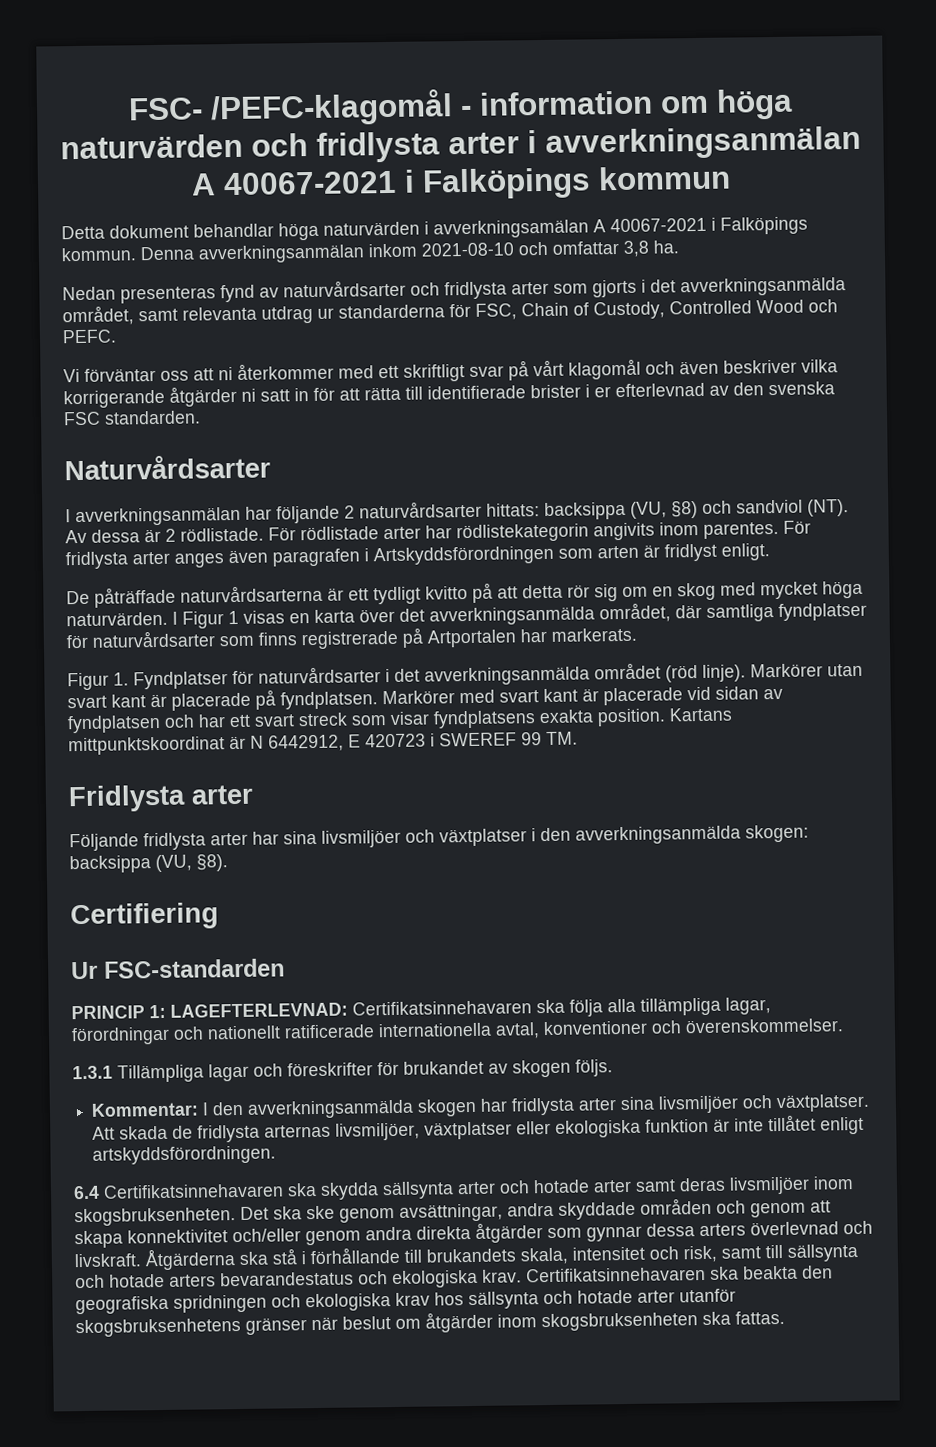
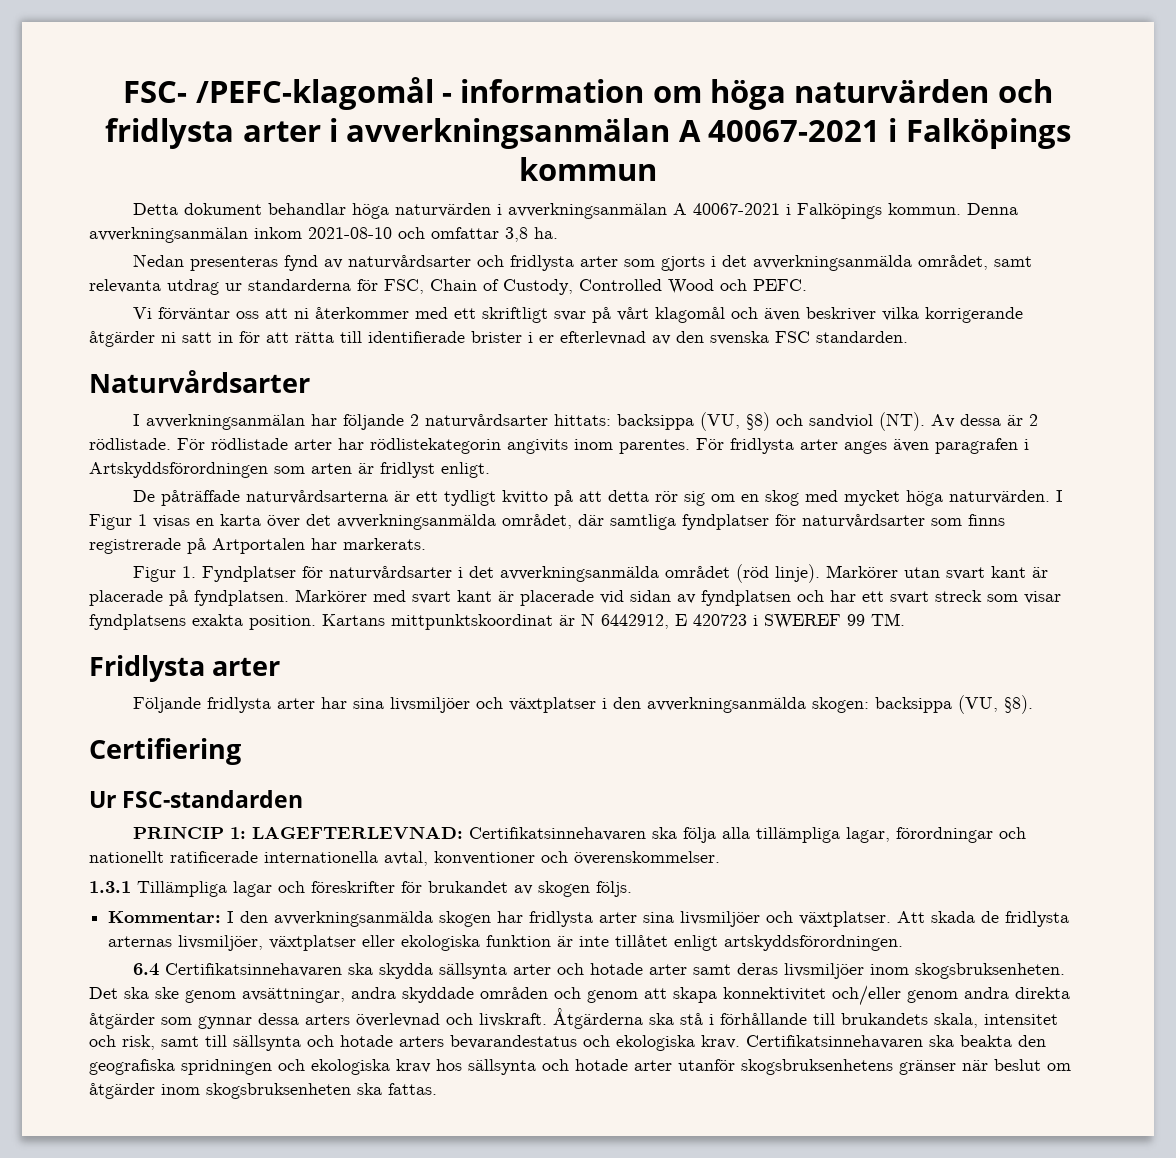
[433,219,589,239] avverkningsamälan -> [508,203,668,219] avverkningsanmälan

